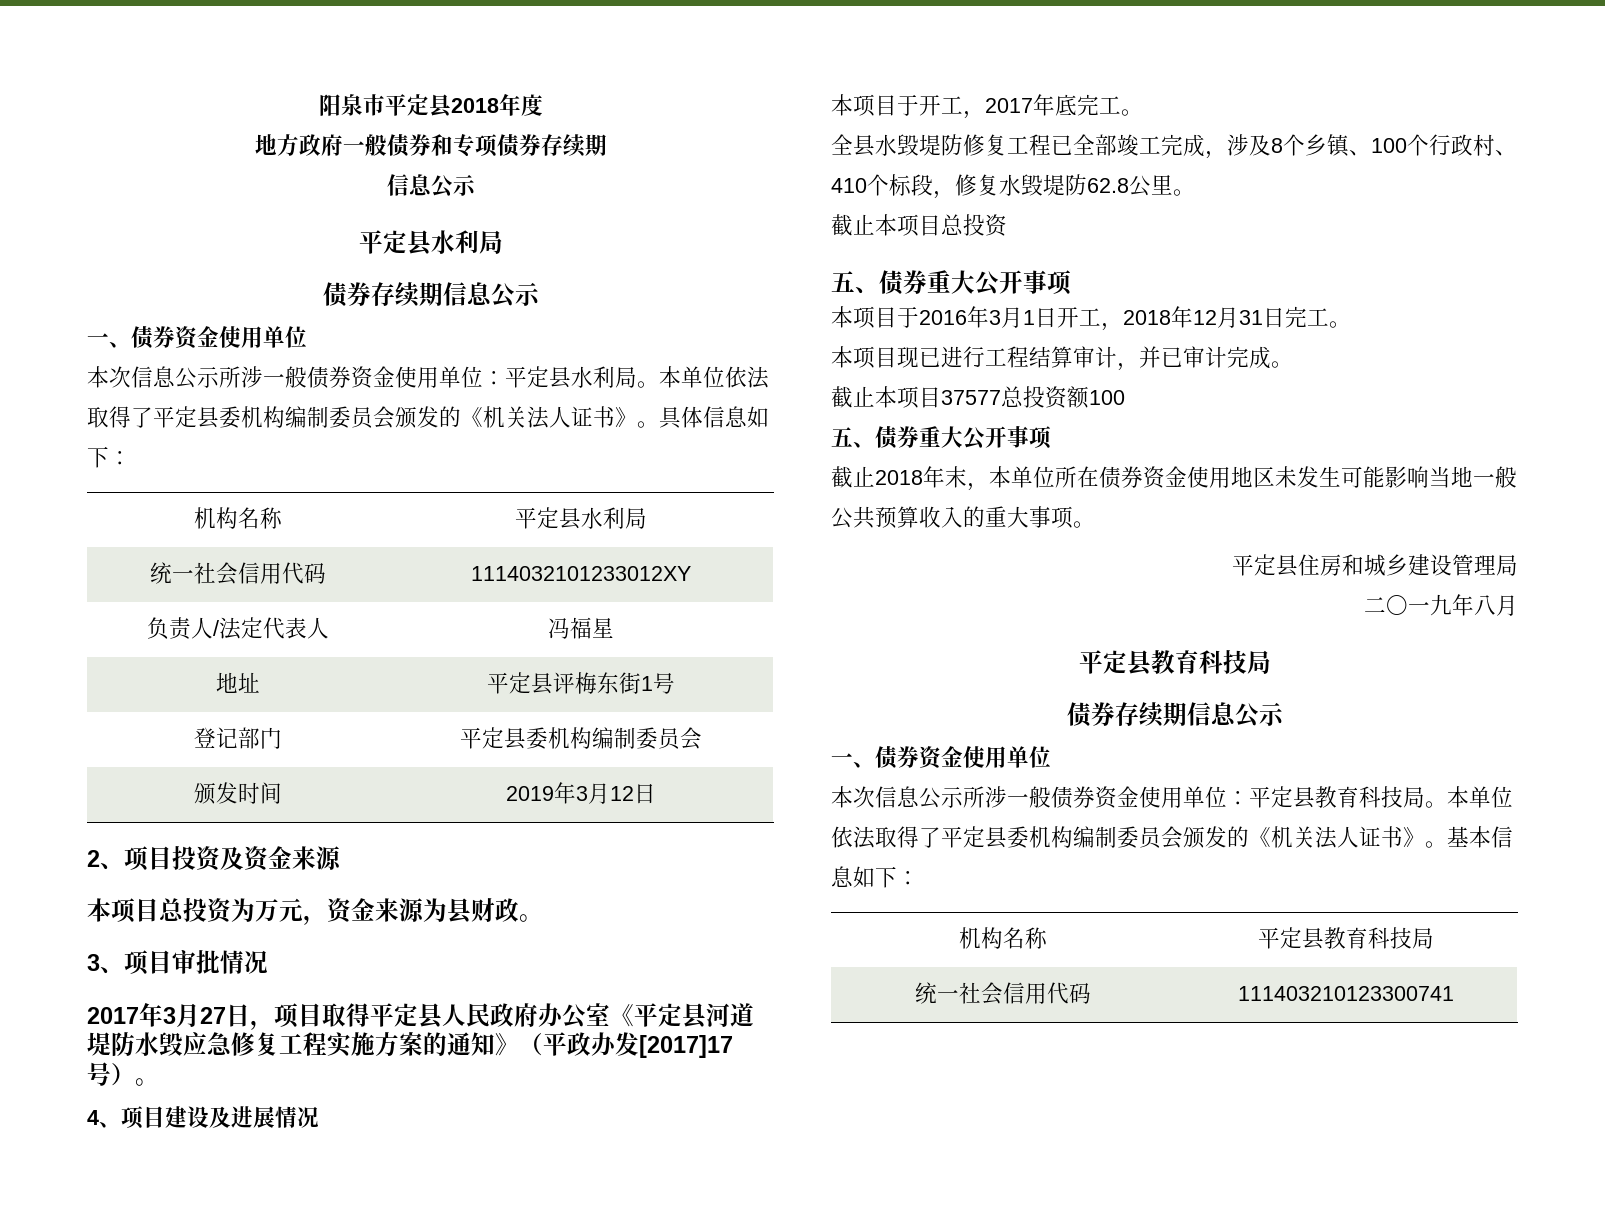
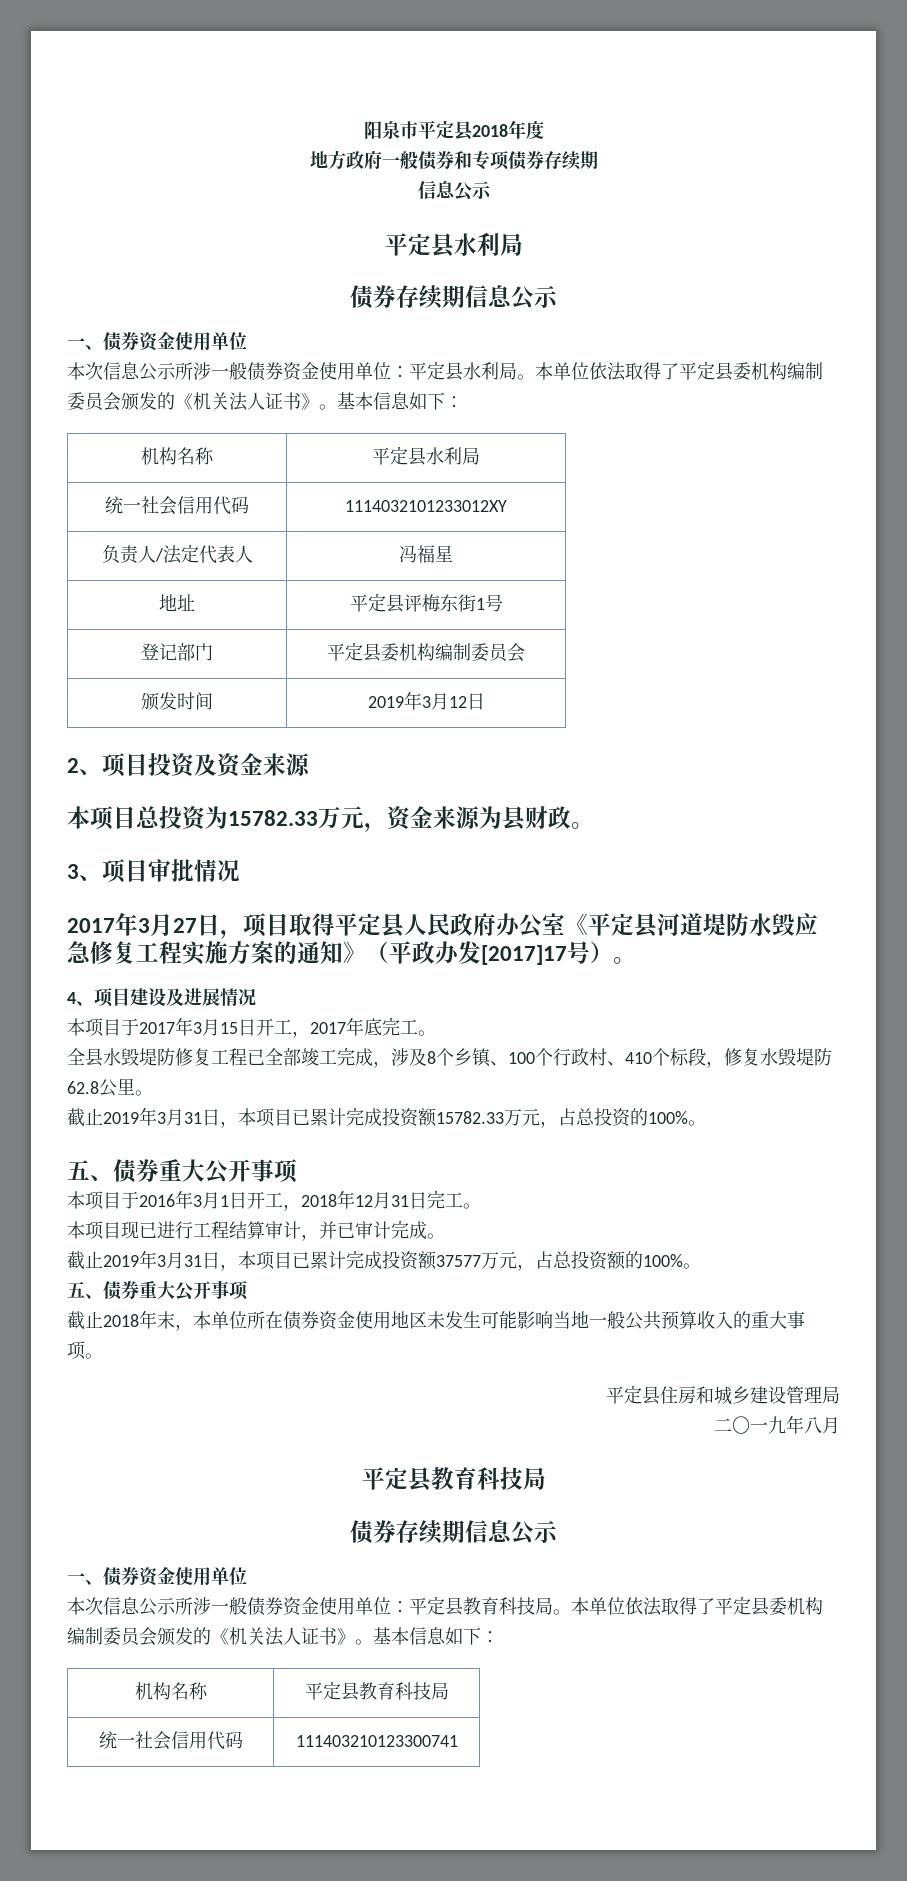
[659,406,703,429] 具体 -> [337,392,373,410] 基本
(255, 910) none -> [228,810,318,826] 15782.33
(919, 105) none -> [139,1017,256,1036] 2017年3月15日
[875,214,1007,237] 本项目总投资 -> [103,1107,706,1128] 2019年3月31日，本项目已累计完成投资额15782.33万元，占总投资的100%。
[875,386,1125,409] 本项目37577总投资额100 -> [103,1250,701,1271] 2019年3月31日，本项目已累计完成投资额37577万元，占总投资额的100%。

